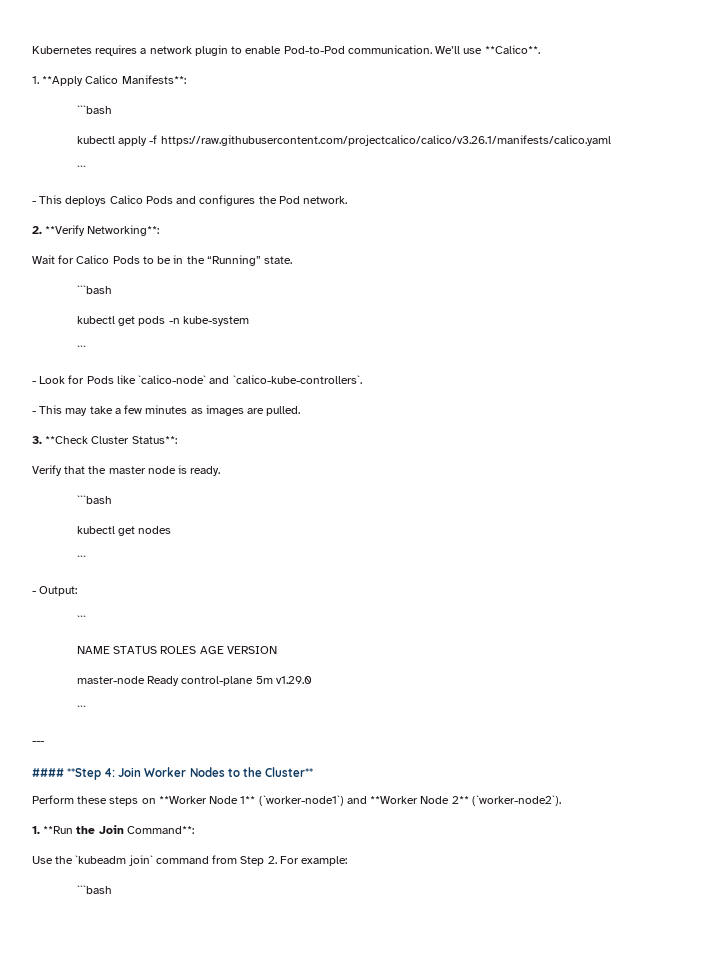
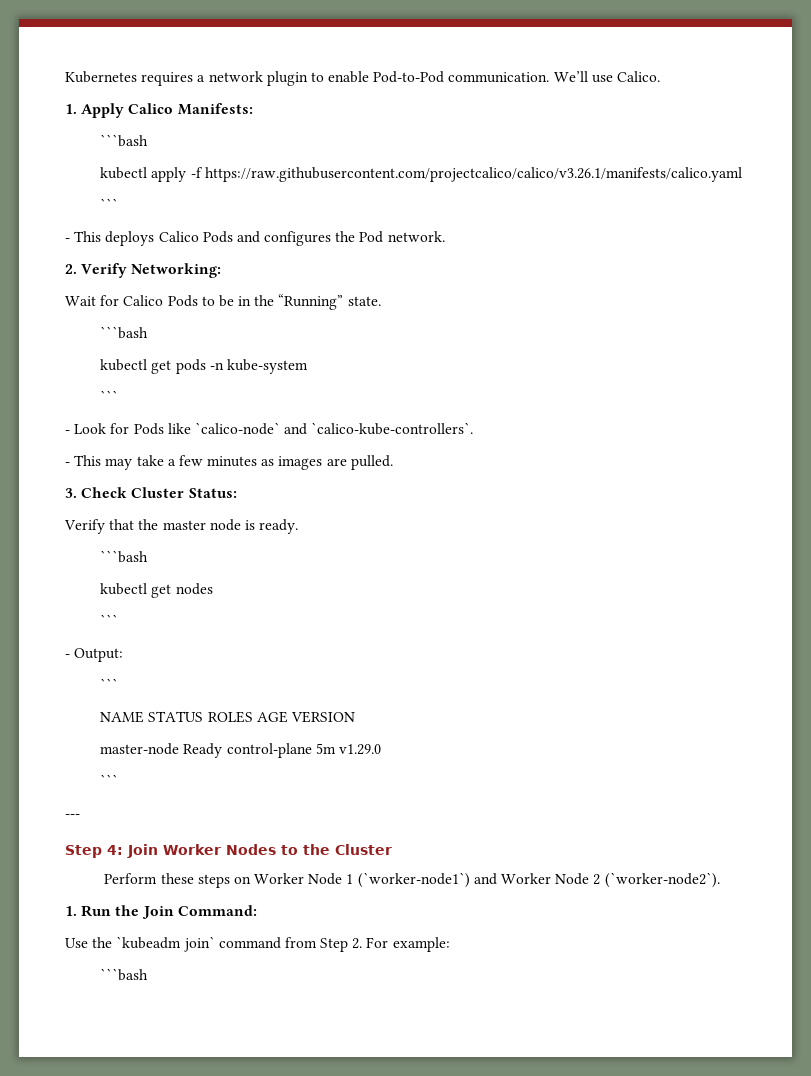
[484,45,540,54] [32,75,186,86] **Calico**. // 1. **Apply Calico Manifests**: -> [617,71,661,82] [65,103,253,118] Calico. // 1. Apply Calico Manifests:
[45,225,160,236] **Verify Networking**: -> [81,263,222,278] Verify Networking:
[45,436,177,444] **Check Cluster Status**: -> [81,487,237,498] Check Cluster Status:
[32,768,102,780] #### **Step -> [65,845,102,858] Step
[264,767,313,777] Cluster** -> [335,844,392,855] Cluster
[158,795,469,806] **Worker Node 1** (`worker-node1`) and **Worker Node 2** -> [254,872,601,888] Worker Node 1 (`worker-node1`) and Worker Node 2
[43,826,74,834] **Run -> [81,905,112,917] Run
[126,826,194,834] Command**: -> [177,905,257,916] Command:

